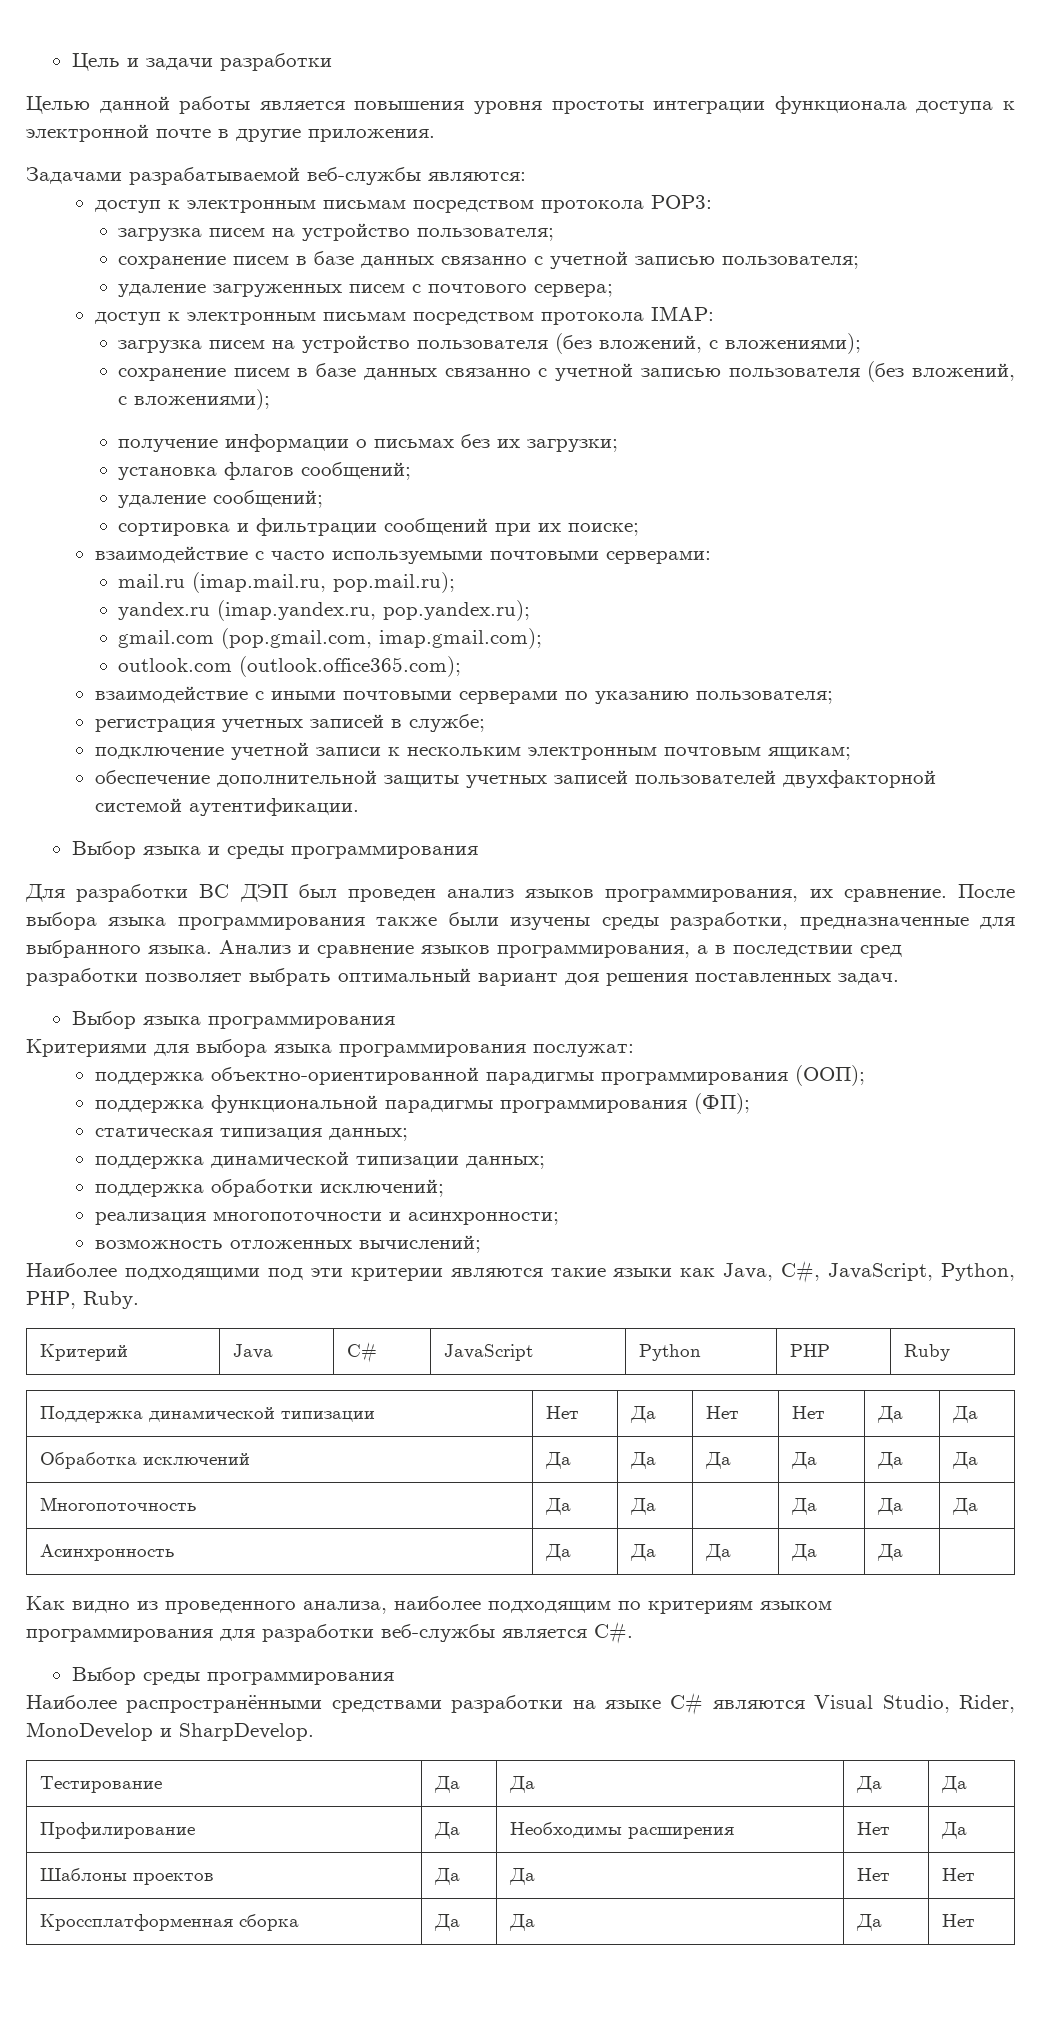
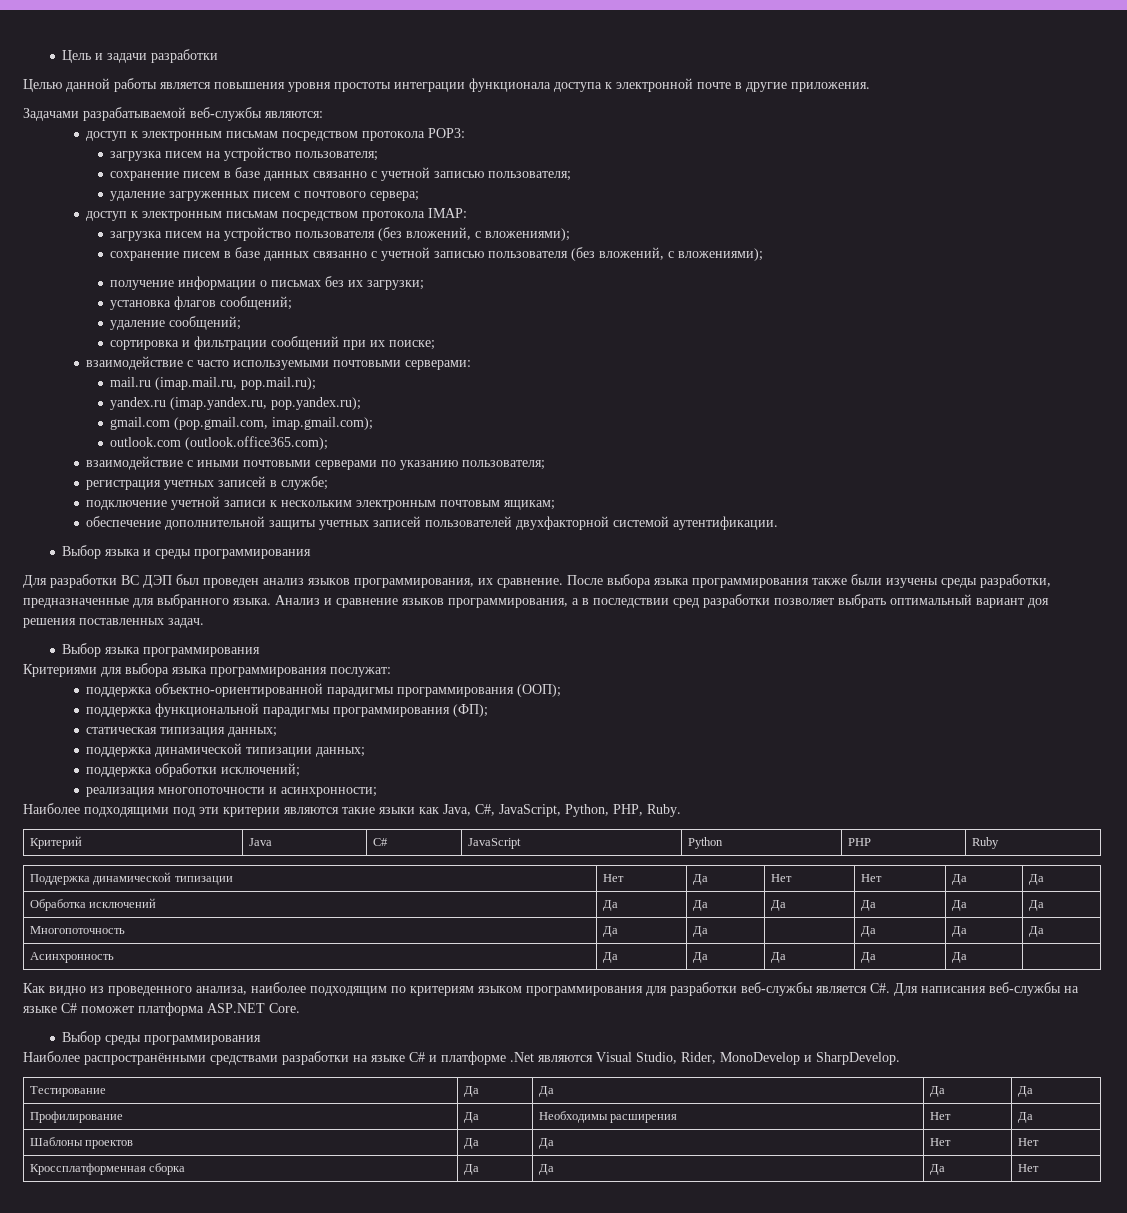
[94,1235,481,1253] // возможность отложенных вычислений; -> (378, 792) none
(633, 1632) none -> [894,982,1079,996] [23,1002,300,1016] Для написания веб-службы на языке C# поможет платформа ASP.NET Core.
(704, 1703) none -> [429,1051,534,1065] и платформе .Net

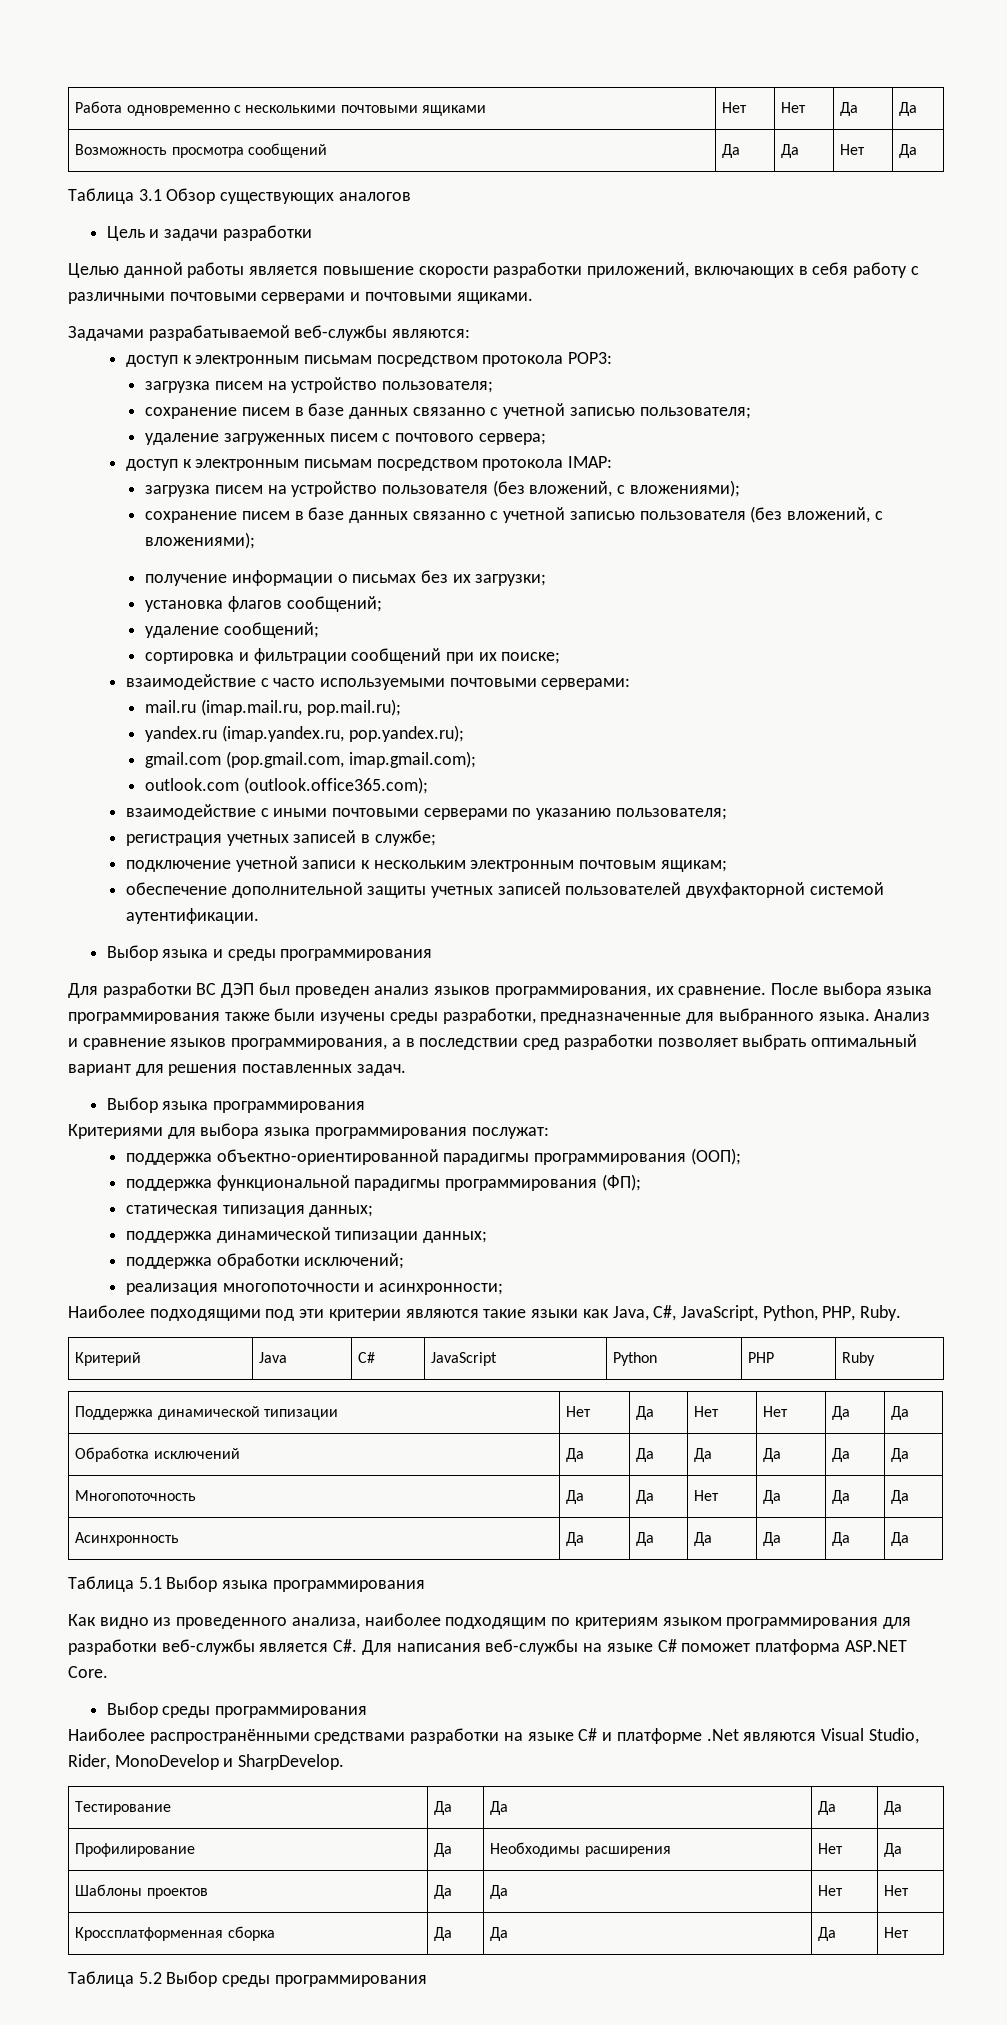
(62, 56) none -> [75,101,486,116] [722,102,748,113] [781,102,807,113] [840,102,859,116] [899,102,918,116] [75,143,327,158] [722,144,741,158] [781,144,800,158] [840,144,866,155] [899,144,918,158] [68,188,411,204] Работа одновременно с несколькими почтовыми ящиками | Нет | Нет | Да | Да // Возможность просмотра сообщений | Да | Да | Нет | Да // Таблица 3.1 Обзор существующих аналогов //
[214,78,870,92] повышения уровня простоты интеграции функционала доступа к электронной почте в другие приложения. -> [322,262,919,278] [68,292,533,304] повышение скорости разработки приложений, включающих в себя работу с различными почтовыми серверами и почтовыми ящиками.
[1028,598,1049,608] доя -> [135,1064,164,1076] для
(708, 931) none -> [694,1490,720,1501] Нет
(967, 957) none -> [891,1532,910,1546] [68,1576,425,1592] Да // Таблица 5.1 Выбор языка программирования
(1039, 1168) none -> [68,1971,427,1987] // Таблица 5.2 Выбор среды программирования

